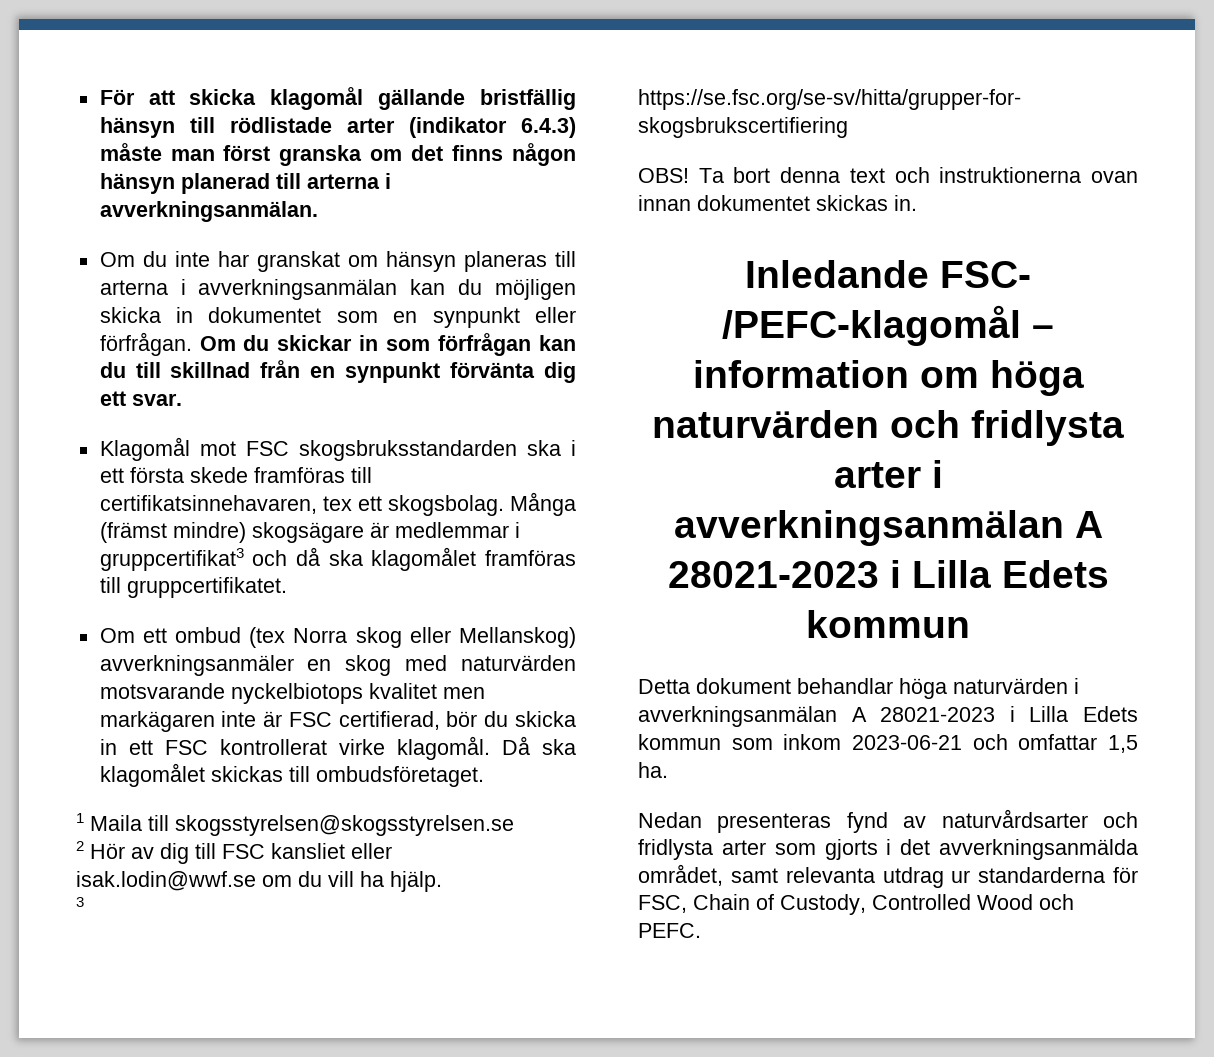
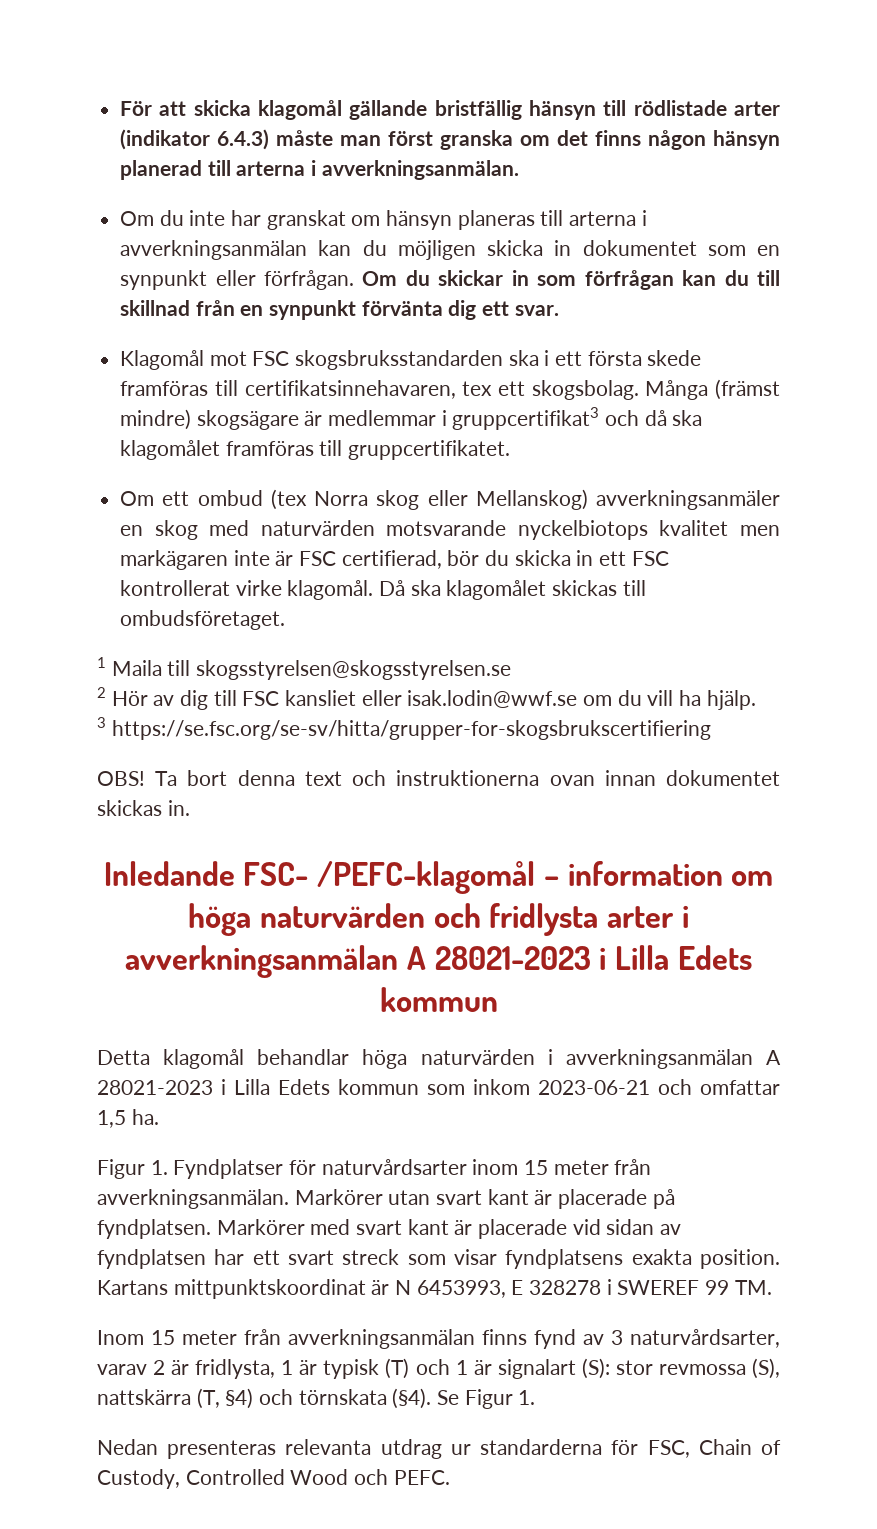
[696,678,791,694] dokument -> [163,1049,245,1069] klagomål
[638,809,1138,833] [638,839,1138,860] [638,864,778,886] Nedan presenteras fynd av naturvårdsarter och fridlysta arter som gjorts i det avverkningsanmälda området, samt -> [97,1159,652,1179] [97,1189,675,1209] [97,1219,682,1239] [97,1249,780,1269] [97,1279,772,1299] [97,1329,780,1349] [97,1358,780,1379] [97,1388,536,1409] [97,1439,277,1459] Figur 1. Fyndplatser för naturvårdsarter inom 15 meter från avverkningsanmälan. Markörer utan svart kant är placerade på fyndplatsen. Markörer med svart kant är placerade vid sidan av fyndplatsen har ett svart streck som visar fyndplatsens exakta position. Kartans mittpunktskoordinat är N 6453993, E 328278 i SWEREF 99 TM. // Inom 15 meter från avverkningsanmälan finns fynd av 3 naturvårdsarter, varav 2 är fridlysta, 1 är typisk (T) och 1 är signalart (S): stor revmossa (S), nattskärra (T, §4) och törnskata (§4). Se Figur 1. // Nedan presenteras

